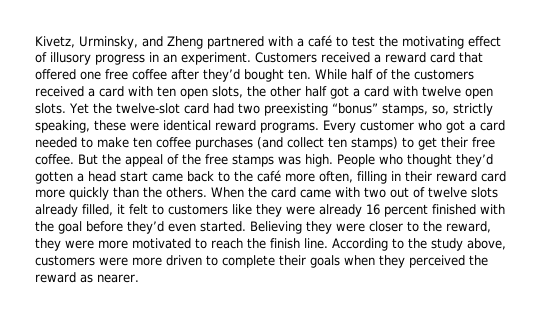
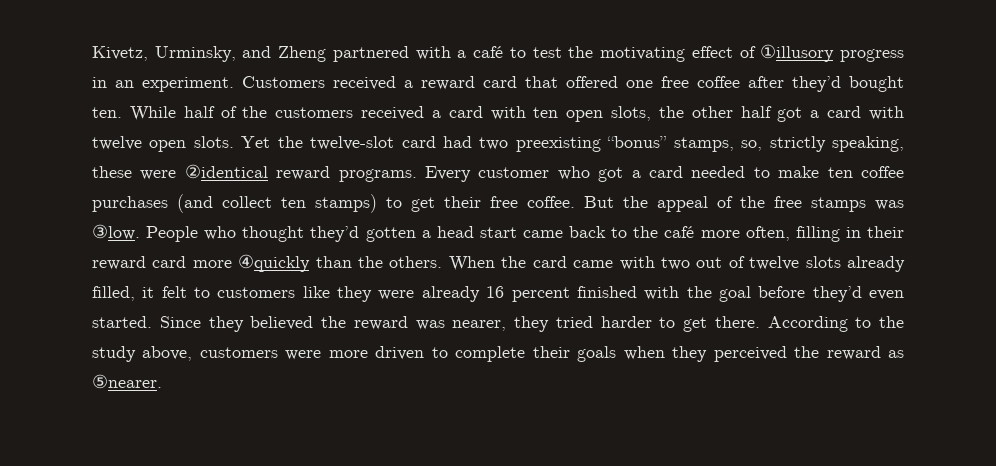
[50,52,91,65] illusory -> [760,44,835,62] ①illusory
[163,120,211,131] identical -> [184,164,268,179] ②identical
[305,154,333,167] high. -> [92,224,140,240] ③low.
[69,187,109,200] quickly -> [238,254,311,272] ④quickly
[250,221,491,234] [35,238,328,251] Believing they were closer to the reward, they were more motivated to reach the finish line. -> [159,316,760,332] Since they believed the reward was nearer, they tried harder to get there.
[97,274,139,283] nearer. -> [92,374,162,389] ⑤nearer.

